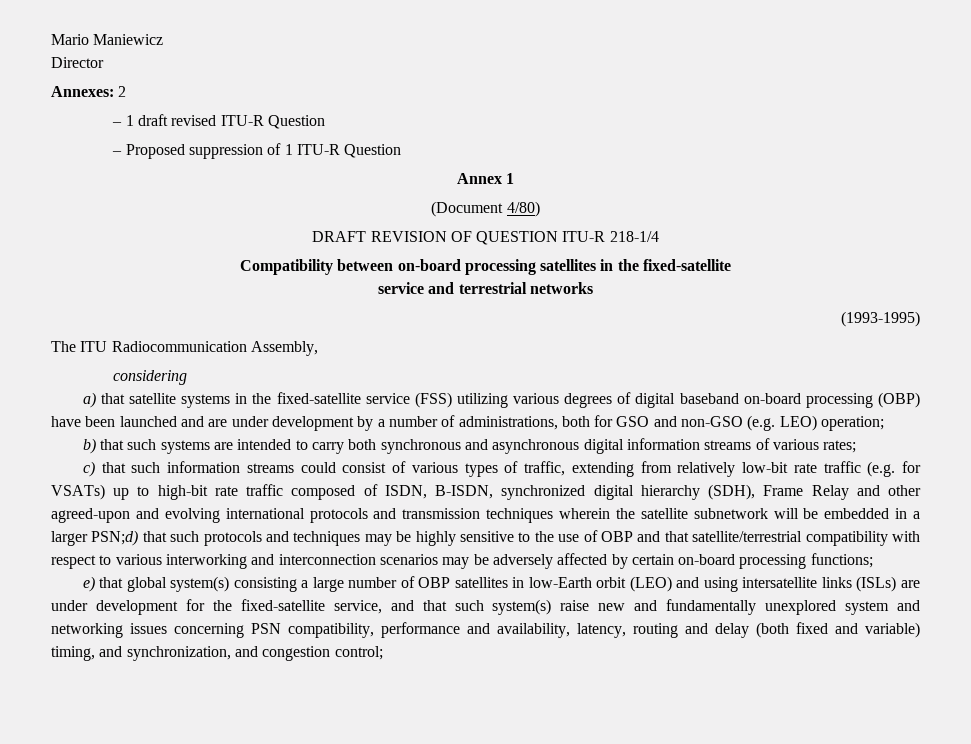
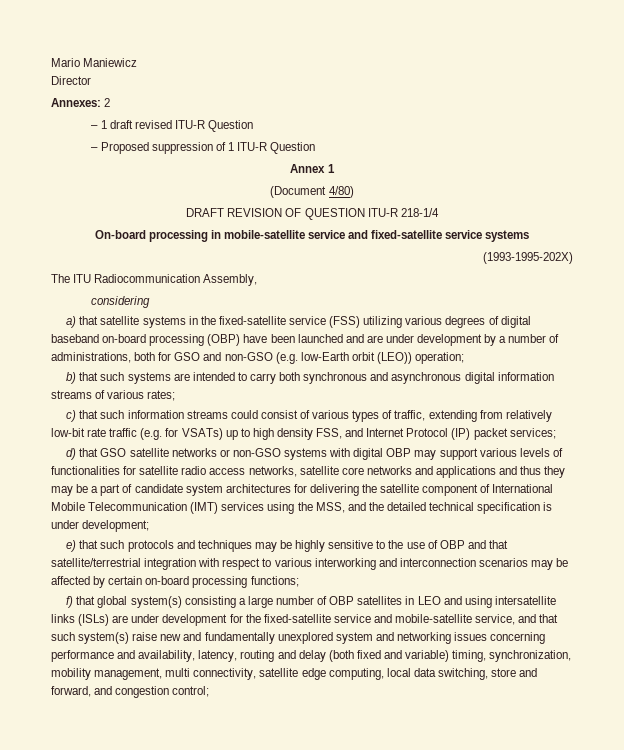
[239,259,732,275] [378,282,593,294] [841,311,920,327] Compatibility between on-board processing satellites in the fixed-satellite // service and terrestrial networks // (1993-1995) -> [94,230,530,242] [483,252,573,264] On-board processing in mobile-satellite service and fixed-satellite service systems // (1993-1995-202X)
[779,415,817,431] LEO) -> [300,352,412,364] low-Earth orbit (LEO))
[157,484,922,500] [51,508,920,523] [51,530,139,546] high-bit rate traffic composed of ISDN, B-ISDN, synchronized digital hierarchy (SDH), Frame Relay and other agreed-upon and evolving international protocols and transmission techniques wherein the satellite subnetwork will be embedded in a larger PSN;d) -> [252,428,556,440] [66,448,563,460] [51,466,566,478] [51,484,554,496] [51,502,553,514] [51,520,150,532] [66,540,77,552] high density FSS, and Internet Protocol (IP) packet services; // d) that GSO satellite networks or non-GSO systems with digital OBP may support various levels of functionalities for satellite radio access networks, satellite core networks and applications and thus they may be a part of candidate system architectures for delivering the satellite component of International Mobile Telecommunication (IMT) services using the MSS, and the detailed technical specification is under development; // e)
[805,531,888,546] compatibility -> [144,558,197,570] integration
[492,554,553,569] adversely -> (569, 562) none
[82,576,95,592] e) -> [66,596,74,608] f)
[528,576,672,592] low-Earth orbit (LEO) -> [417,596,441,605] LEO
(325, 605) none -> [333,614,473,623] service and mobile-satellite
[251,623,374,638] PSN compatibility, -> (546, 638) none
[99,646,231,661] and synchronization, -> [489,650,572,662] [51,668,538,680] [51,686,91,697] synchronization, mobility management, multi connectivity, satellite edge computing, local data switching, store and forward,

